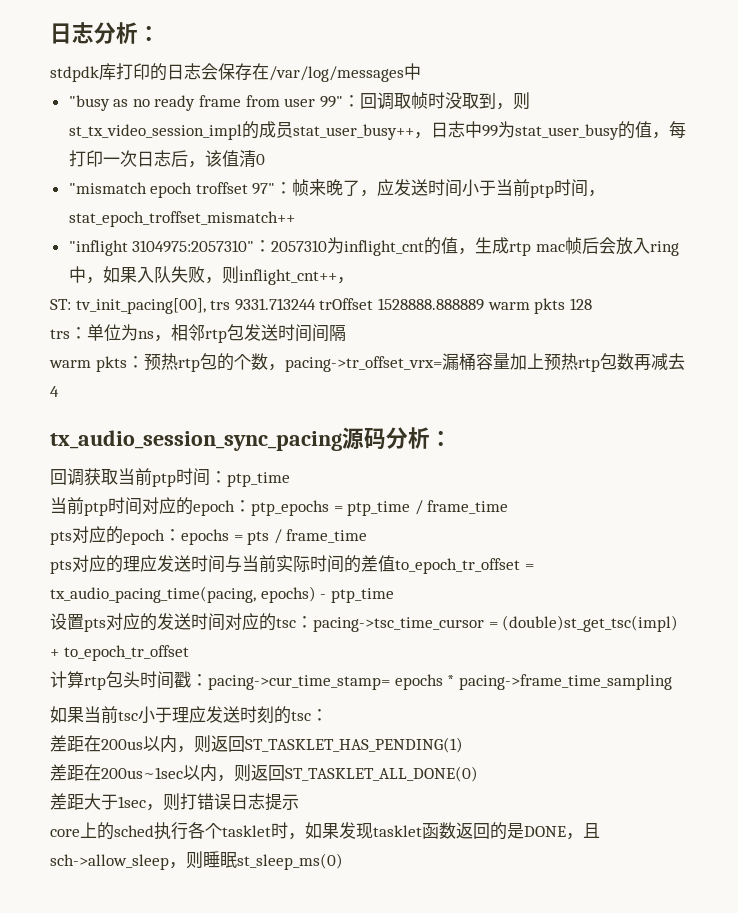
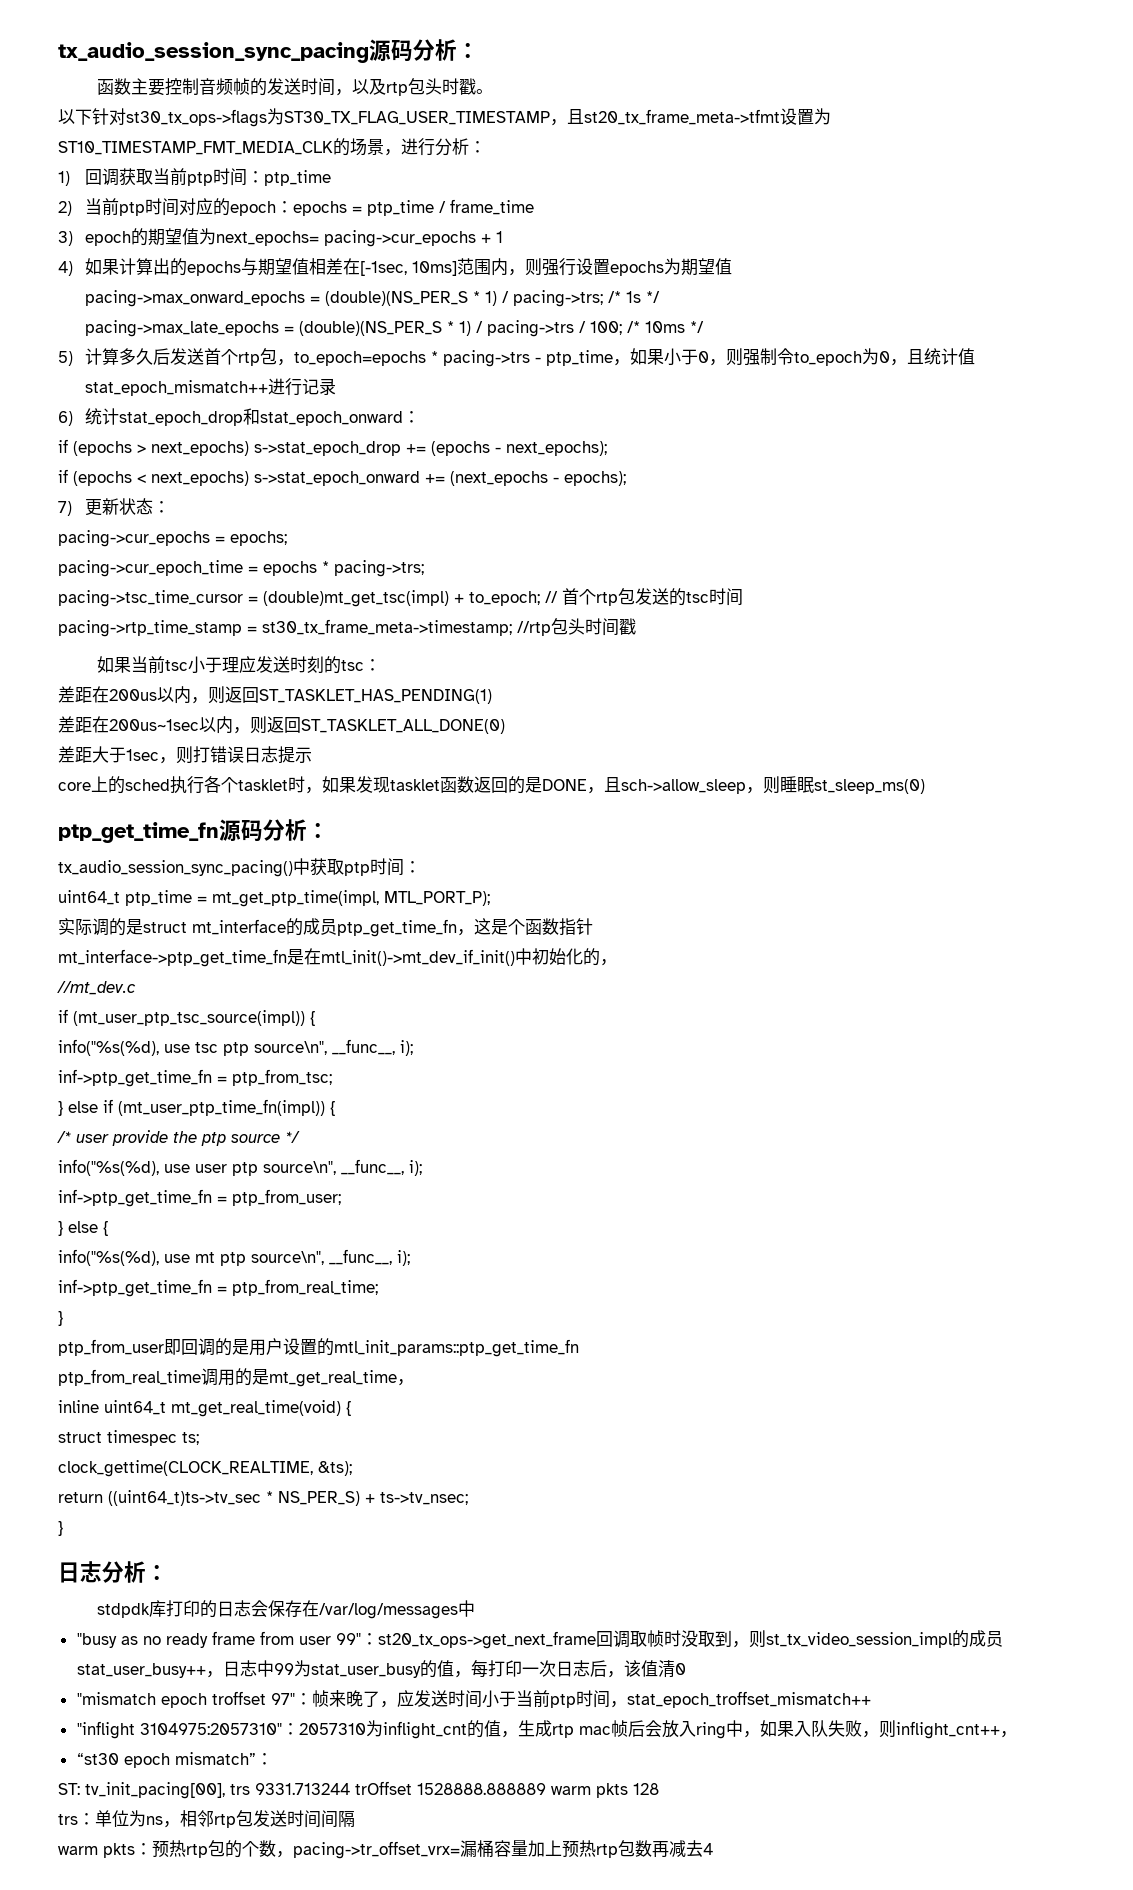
(50, 33) none -> [58,39,479,63] [96,78,493,96] [58,108,831,127] [58,138,486,156] [58,168,332,186] [58,198,535,216] [58,228,504,247] [58,258,733,276] [85,290,661,307] [85,320,705,337] [58,348,976,367] [85,378,337,396] [58,408,421,426] [58,439,607,456] [58,469,626,486] [58,498,171,516] [58,530,287,547] [58,560,424,577] [58,588,743,607] [58,618,636,637] [96,656,381,674] [58,686,492,704] [58,716,505,734] [58,746,312,764] [58,776,925,794] [58,819,329,843] [58,858,421,877] [58,890,490,907] [58,918,593,937] [58,948,617,967] [57,981,136,995] [58,1009,315,1026] [58,1039,413,1056] [58,1069,332,1087] [58,1099,335,1116] [57,1130,300,1146] [58,1159,422,1176] [58,1189,341,1207] [58,1221,108,1236] [58,1249,410,1266] [58,1279,378,1297] [58,1311,63,1326] [58,1338,579,1357] [58,1368,414,1387] [58,1400,351,1417] [58,1430,199,1446] [58,1460,352,1477] [58,1490,468,1506] [58,1521,63,1536] tx_audio_session_sync_pacing源码分析： // 函数主要控制音频帧的发送时间，以及rtp包头时戳。 // 以下针对st30_tx_ops->flags为ST30_TX_FLAG_USER_TIMESTAMP，且st20_tx_frame_meta->tfmt设置为ST10_TIMESTAMP_FMT_MEDIA_CLK的场景，进行分析： // 1)回调获取当前ptp时间：ptp_time // 2)当前ptp时间对应的epoch：epochs = ptp_time / frame_time // 3) epoch的期望值为next_epochs= pacing->cur_epochs + 1 // 4)如果计算出的epochs与期望值相差在[-1sec, 10ms]范围内，则强行设置epochs为期望值 // pacing->max_onward_epochs = (double)(NS_PER_S * 1) / pacing->trs; /* 1s */ // pacing->max_late_epochs = (double)(NS_PER_S * 1) / pacing->trs / 100; /* 10ms */ // 5)计算多久后发送首个rtp包，to_epoch=epochs * pacing->trs - ptp_time，如果小于0，则强制令to_epoch为0，且统计值stat_epoch_mismatch++进行记录 // 6)统计stat_epoch_drop和stat_epoch_onward： // if (epochs > next_epochs) s->stat_epoch_drop += (epochs - next_epochs); // if (epochs < next_epochs) s->stat_epoch_onward += (next_epochs - epochs); // 7)更新状态： // pacing->cur_epochs = epochs; // pacing->cur_epoch_time = epochs * pacing->trs; // pacing->tsc_time_cursor = (double)mt_get_tsc(impl) + to_epoch; // 首个rtp包发送的tsc时间 // pacing->rtp_time_stamp = st30_tx_frame_meta->timestamp; //rtp包头时间戳 // 如果当前tsc小于理应发送时刻的tsc： // 差距在200us以内，则返回ST_TASKLET_HAS_PENDING(1) // 差距在200us~1sec以内，则返回ST_TASKLET_ALL_DONE(0) // 差距大于1sec，则打错误日志提示 // core上的sched执行各个tasklet时，如果发现tasklet函数返回的是DONE，且sch->allow_sleep，则睡眠st_sleep_ms(0) // ptp_get_time_fn源码分析： // tx_audio_session_sync_pacing()中获取ptp时间： // uint64_t ptp_time = mt_get_ptp_time(impl, MTL_PORT_P); // 实际调的是struct mt_interface的成员ptp_get_time_fn，这是个函数指针 // mt_interface->ptp_get_time_fn是在mtl_init()->mt_dev_if_init()中初始化的， // //mt_dev.c // if (mt_user_ptp_tsc_source(impl)) { // info("%s(%d), use tsc ptp source\n", __func__, i); // inf->ptp_get_time_fn = ptp_from_tsc; // } else if (mt_user_ptp_time_fn(impl)) { // /* user provide the ptp source */ // info("%s(%d), use user ptp source\n", __func__, i); // inf->ptp_get_time_fn = ptp_from_user; // } else { // info("%s(%d), use mt ptp source\n", __func__, i); // inf->ptp_get_time_fn = ptp_from_real_time; // } // ptp_from_user即回调的是用户设置的mtl_init_params::ptp_get_time_fn // ptp_from_real_time调用的是mt_get_real_time， // inline uint64_t mt_get_real_time(void) { // struct timespec ts; // clock_gettime(CLOCK_REALTIME, &ts); // return ((uint64_t)ts->tv_sec * NS_PER_S) + ts->tv_nsec; // } //
(360, 101) none -> [377,1631,596,1649] st20_tx_ops->get_next_frame
(354, 280) none -> [76,1752,273,1768] // “st30 epoch mismatch”：
[50,427,452,451] [50,468,290,487] [50,497,509,516] [50,526,368,545] [50,555,534,574] [50,586,394,603] [50,613,679,632] [50,645,189,661] [50,671,672,690] [50,706,328,724] [50,735,463,753] [50,764,478,782] [50,793,299,811] [50,822,600,840] [50,851,343,870] // tx_audio_session_sync_pacing源码分析： // 回调获取当前ptp时间：ptp_time // 当前ptp时间对应的epoch：ptp_epochs = ptp_time / frame_time // pts对应的epoch：epochs = pts / frame_time // pts对应的理应发送时间与当前实际时间的差值to_epoch_tr_offset = tx_audio_pacing_time(pacing, epochs) - ptp_time // 设置pts对应的发送时间对应的tsc：pacing->tsc_time_cursor = (double)st_get_tsc(impl) + to_epoch_tr_offset // 计算rtp包头时间戳：pacing->cur_time_stamp= epochs * pacing->frame_time_sampling // 如果当前tsc小于理应发送时刻的tsc： // 差距在200us以内，则返回ST_TASKLET_HAS_PENDING(1) // 差距在200us~1sec以内，则返回ST_TASKLET_ALL_DONE(0) // 差距大于1sec，则打错误日志提示 // core上的sched执行各个tasklet时，如果发现tasklet函数返回的是DONE，且sch->allow_sleep，则睡眠st_sleep_ms(0) -> (713, 1849) none

